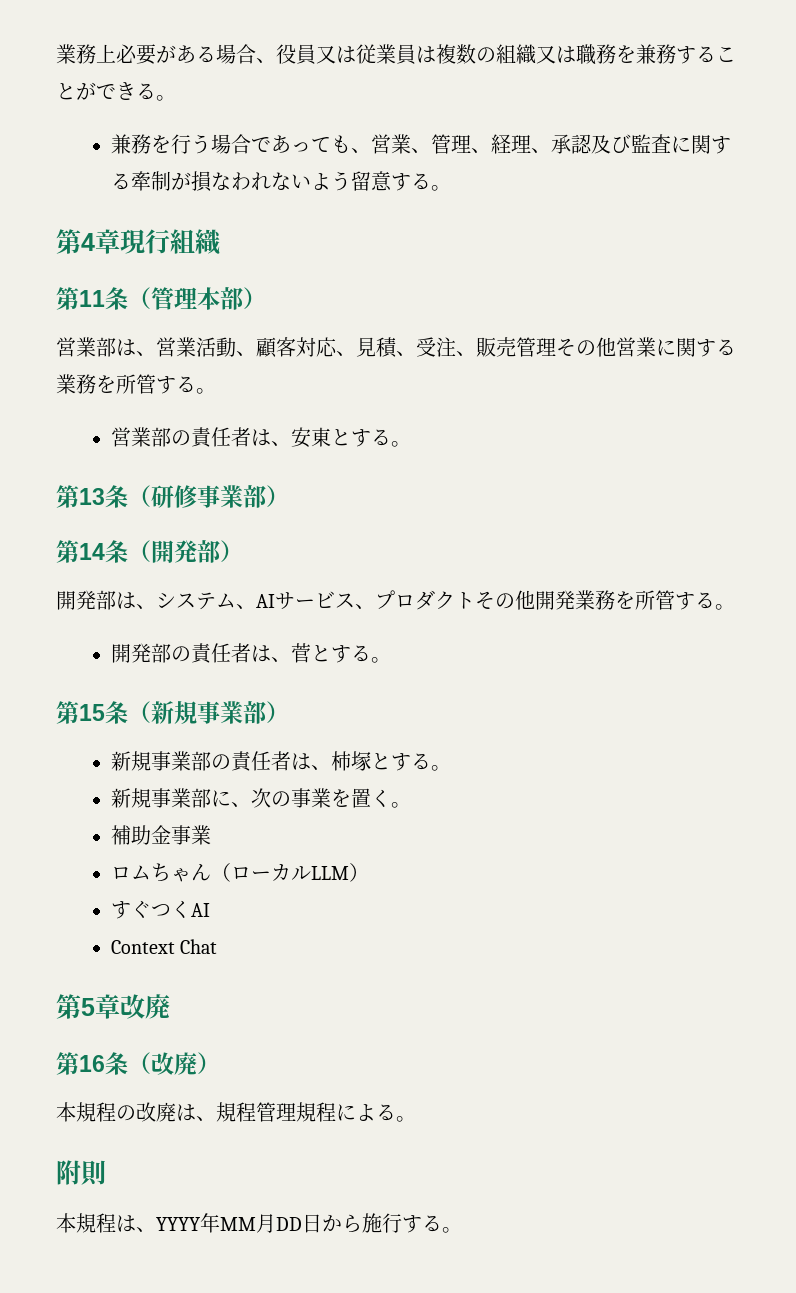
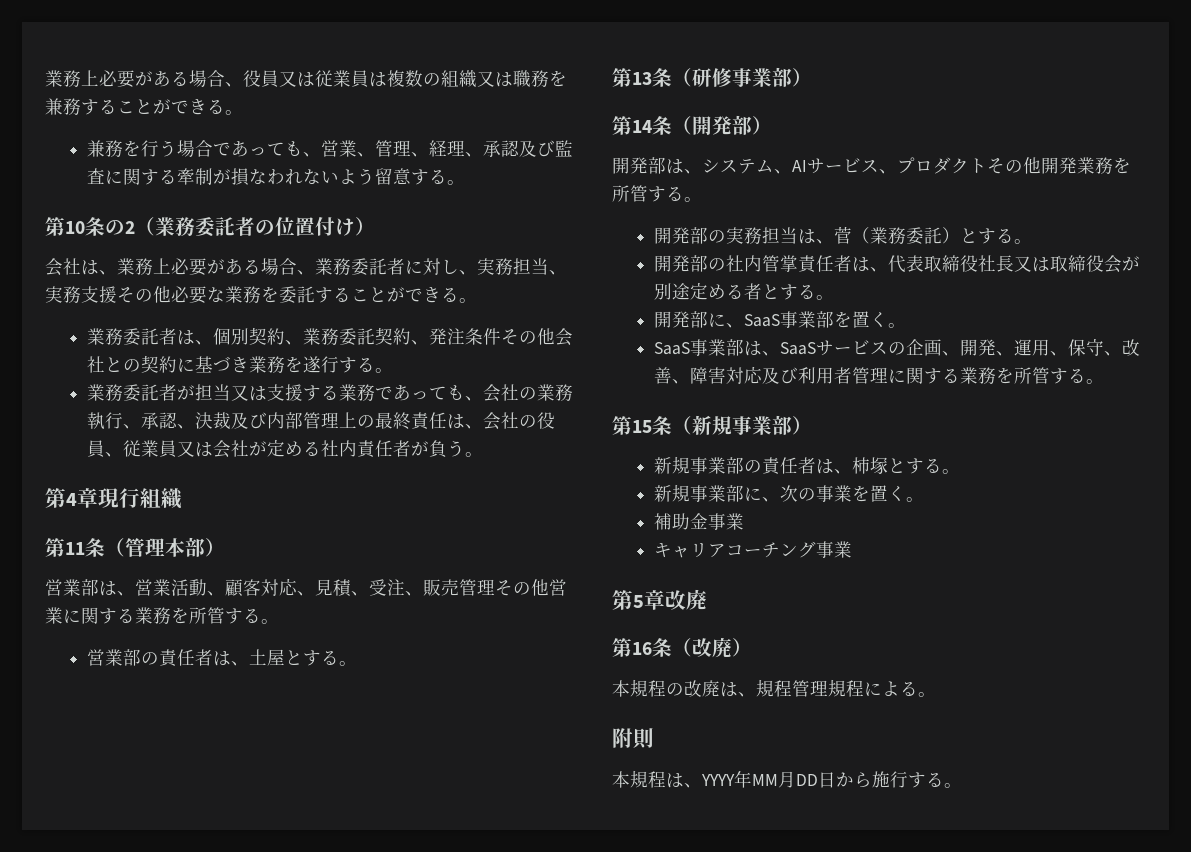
(451, 188) none -> [45,216,375,237] [45,258,567,276] [45,286,477,304] [86,327,573,346] [86,355,393,373] [86,384,573,402] [86,412,555,430] [86,439,483,458] // 第10条の2（業務委託者の位置付け） // 会社は、業務上必要がある場合、業務委託者に対し、実務担当、実務支援その他必要な業務を委託することができる。 // 業務委託者は、個別契約、業務委託契約、発注条件その他会社との契約に基づき業務を遂行する。 // 業務委託者が担当又は支援する業務であっても、会社の業務執行、承認、決裁及び内部管理上の最終責任は、会社の役員、従業員又は会社が定める社内責任者が負う。
[290,427,331,448] 安東 -> [248,649,285,666] 土屋
[190,643,331,664] 責任者は、菅と -> [725,226,1032,245] [653,255,1140,273] [653,282,834,300] [653,311,906,328] [653,339,1140,356] [653,366,1050,384] 実務担当は、菅（業務委託）とする。 // 開発部の社内管掌責任者は、代表取締役社長又は取締役会が別途定める者とする。 // 開発部に、SaaS事業部を置く。 // SaaS事業部は、SaaSサービスの企画、開発、運用、保守、改善、障害対応及び利用者管理に関する業務を所管
[110,863,369,882] [110,900,210,919] [110,939,218,954] ロムちゃん（ローカルLLM） // すぐつくAI // Context Chat -> [653,541,852,558] キャリアコーチング事業

